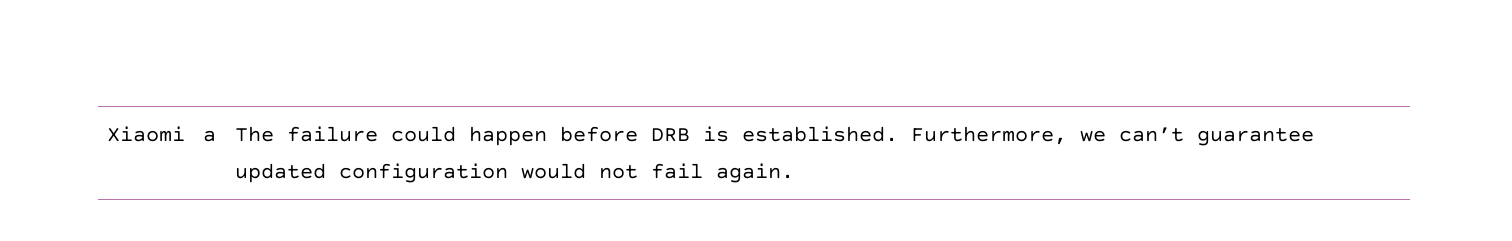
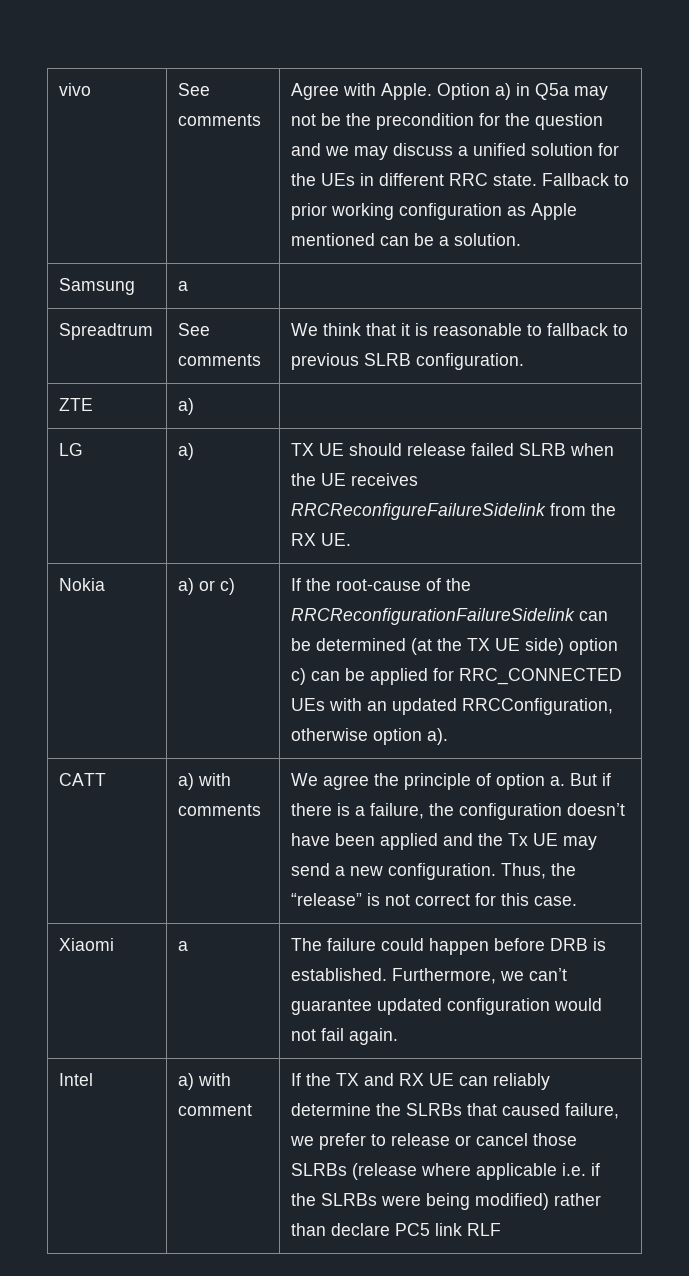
(106, 134) none -> [59,83,92,96] [178,83,211,96] [178,114,262,126] [291,83,609,100] [291,113,604,130] [291,143,620,160] [291,173,630,186] [291,203,578,220] [291,233,522,246] [59,278,136,295] [178,281,189,291] [59,323,154,340] [178,323,211,336] [178,354,262,366] [291,323,629,336] [291,353,525,370] [59,398,94,411] [178,398,195,415] [59,443,84,456] [178,443,195,460] [291,443,615,456] [291,473,419,486] [291,503,617,520] [291,533,352,546] [59,578,106,591] [178,578,236,595] [291,578,472,591] [291,608,609,625] [291,638,619,655] [291,668,623,685] [291,698,614,715] [291,728,449,745] [59,773,107,786] [178,773,232,790] [178,804,262,816] [291,773,612,790] [291,803,626,820] [291,833,598,850] [291,863,577,880] [291,893,578,906] vivo | See comments | Agree with Apple. Option a) in Q5a may not be the precondition for the question and we may discuss a unified solution for the UEs in different RRC state. Fallback to prior working configuration as Apple mentioned can be a solution. // Samsung | a | // Spreadtrum | See comments | We think that it is reasonable to fallback to previous SLRB configuration. // ZTE | a) | // LG | a) | TX UE should release failed SLRB when the UE receives RRCReconfigureFailureSidelink from the RX UE. // Nokia | a) or c) | If the root-cause of the RRCReconfigurationFailureSidelink can be determined (at the TX UE side) option c) can be applied for RRC_CONNECTED UEs with an updated RRCConfiguration, otherwise option a). // CATT | a) with comments | We agree the principle of option a. But if there is a failure, the configuration doesn’t have been applied and the Tx UE may send a new configuration. Thus, the “release” is not correct for this case. //
(794, 173) none -> [59,1073,94,1086] [178,1073,232,1090] [178,1104,253,1116] [291,1073,551,1090] [291,1103,620,1119] [290,1133,578,1150] [291,1163,601,1180] [291,1193,602,1210] [291,1223,502,1236] // Intel | a) with comment | If the TX and RX UE can reliably determine the SLRBs that caused failure, we prefer to release or cancel those SLRBs (release where applicable i.e. if the SLRBs were being modified) rather than declare PC5 link RLF

